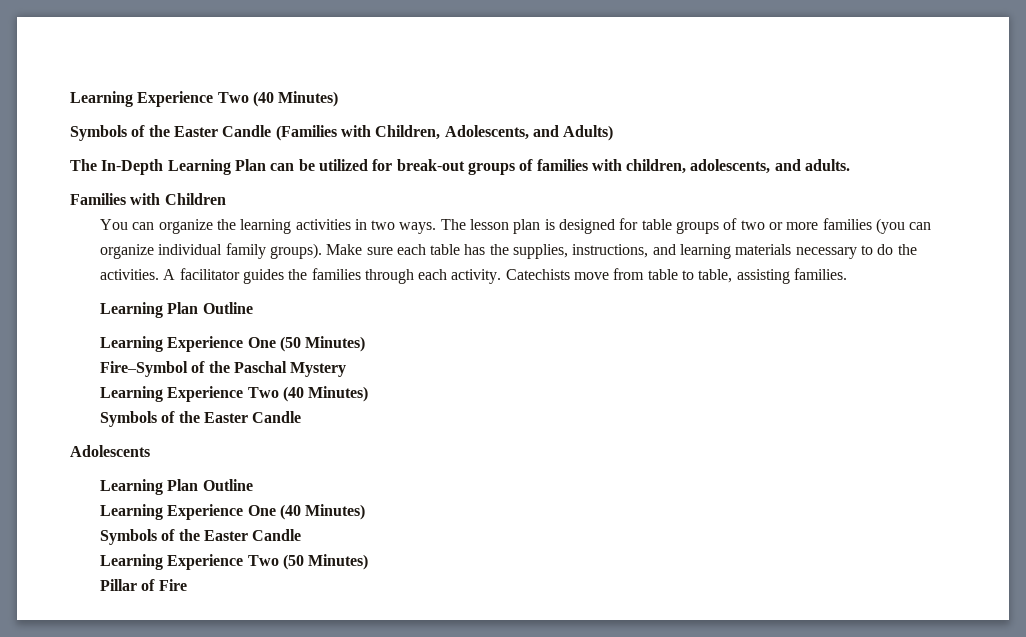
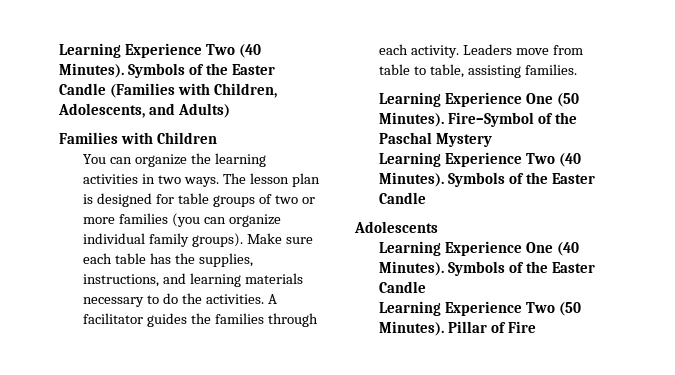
[70,91,339,107] Learning Experience Two (40 Minutes) // -> [59,43,261,58] [59,63,124,78] Learning Experience Two (40 Minutes).
[70,159,851,175] // The In-Depth Learning Plan can be utilized for break-out groups of families with children, adolescents, and adults. -> (230, 110) none
[505,269,570,280] Catechists -> [463,44,513,55] Leaders
[99,302,253,318] // Learning Plan Outline -> (577, 69) none
[305,336,366,352] Minutes) // -> [379,112,445,127] Minutes).
[308,386,369,402] Minutes) // -> [379,172,445,187] Minutes).
[99,479,253,495] // Learning Plan Outline -> (438, 227) none
[305,504,366,520] Minutes) // -> [379,261,445,276] Minutes).
[308,554,369,570] Minutes) // -> [379,321,445,336] Minutes).

